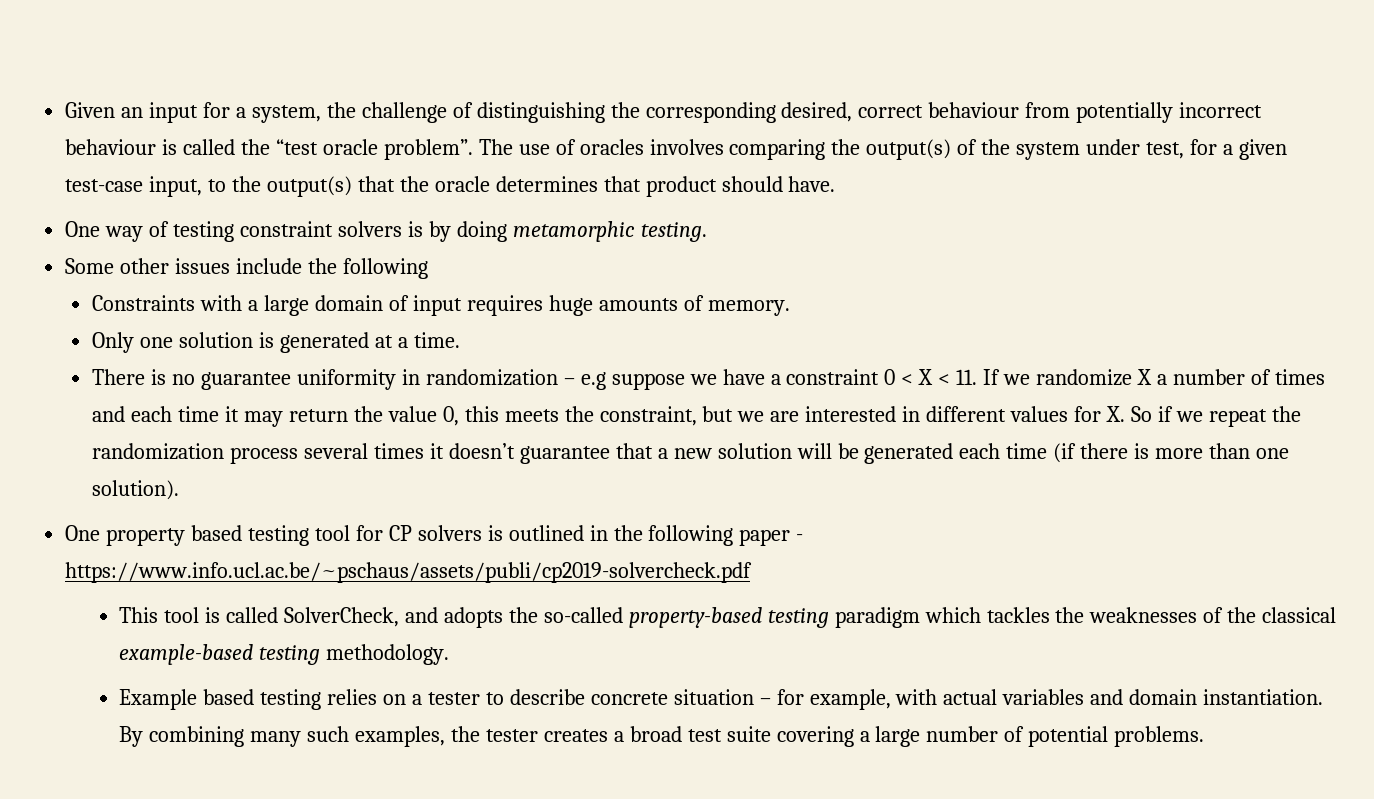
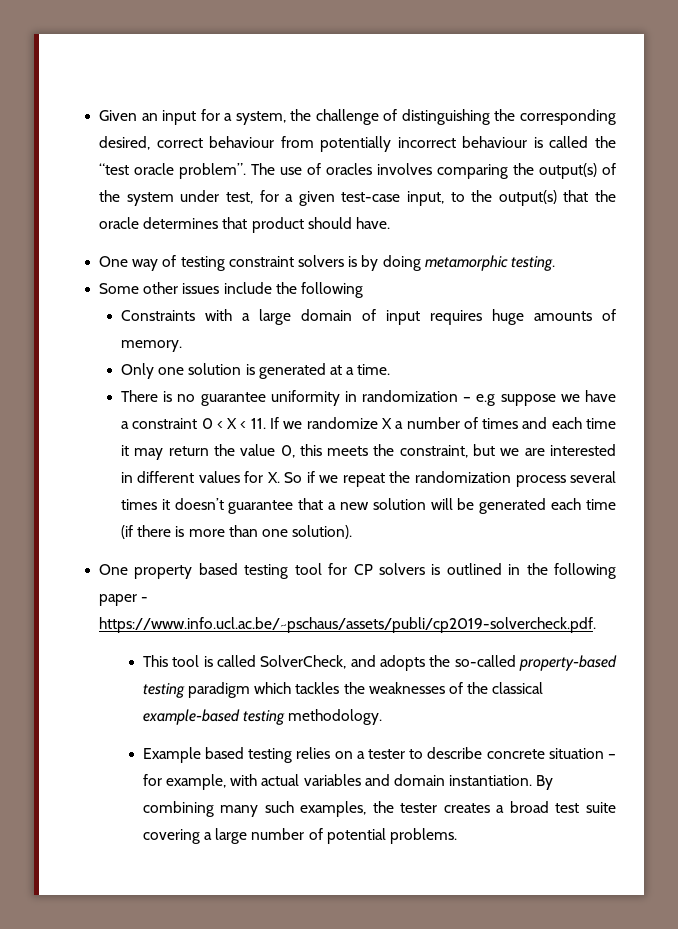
[65,562,753,583] https://www.info.ucl.ac.be/~pschaus/assets/publi/cp2019-solvercheck.pdf -> [99,617,597,633] https://www.info.ucl.ac.be/~pschaus/assets/publi/cp2019-solvercheck.pdf.

